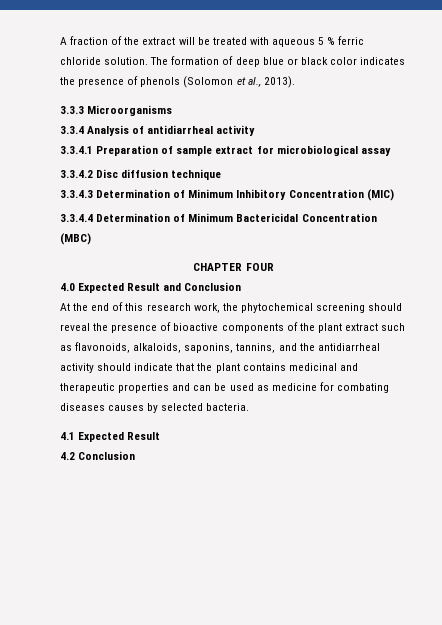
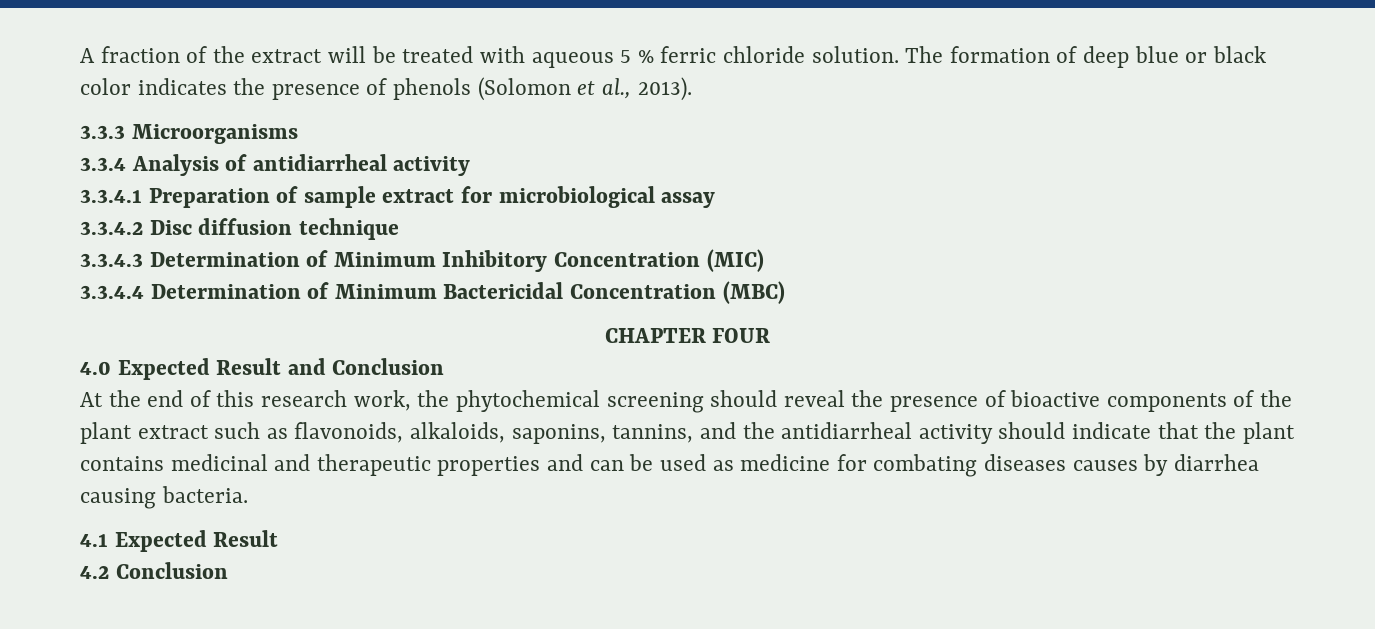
[161,403,204,411] selected -> [1173,454,1259,471] [80,488,156,509] diarrhea causing

